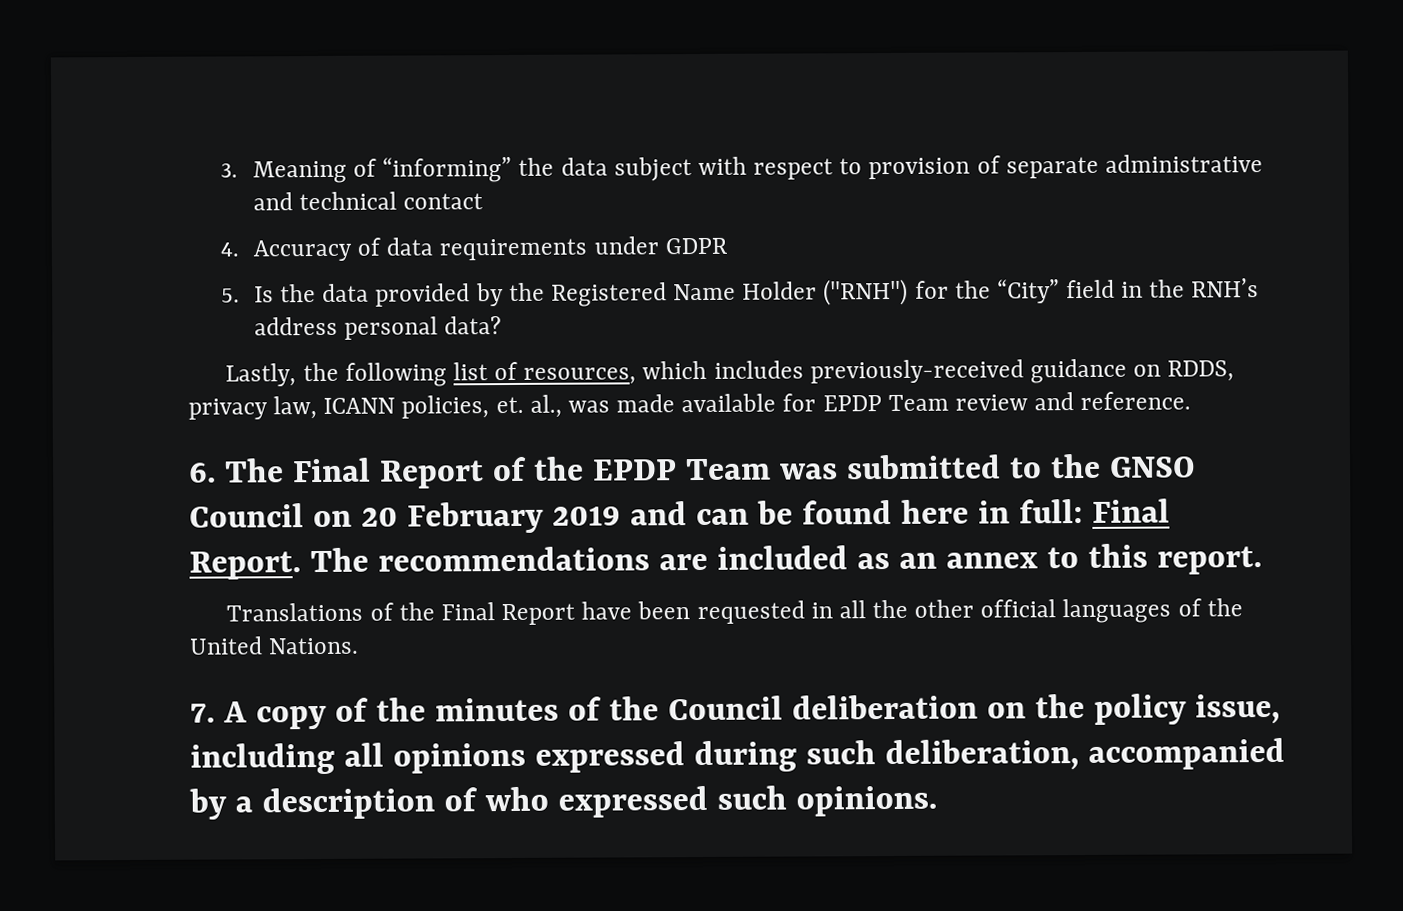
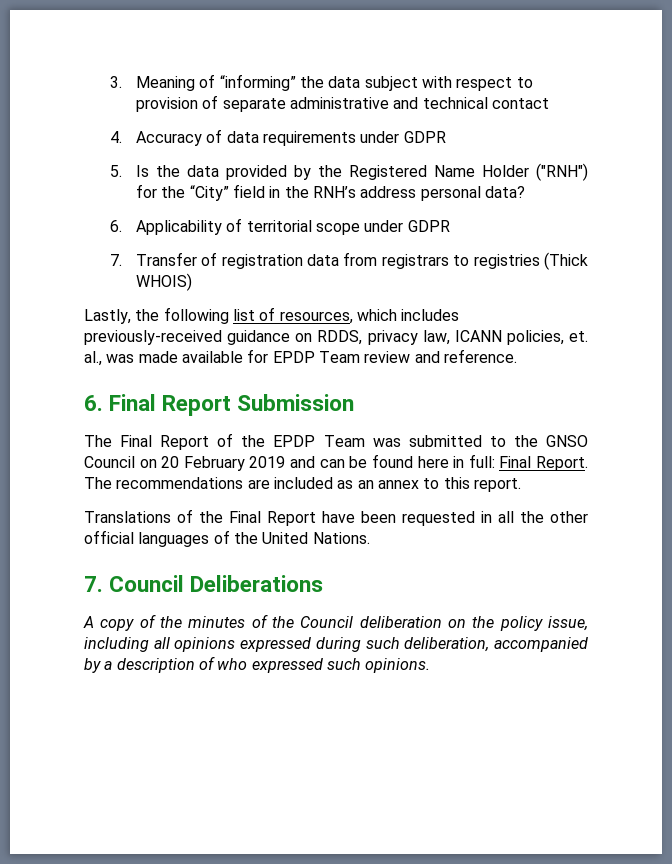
(503, 325) none -> [109,218,450,235] [109,252,588,270] [135,273,192,291] // 6. Applicability of territorial scope under GDPR // 7. Transfer of registration data from registrars to registries (Thick WHOIS)
(216, 472) none -> [109,394,355,416] Final Report Submission //
(215, 713) none -> [109,575,324,592] Council Deliberations //

